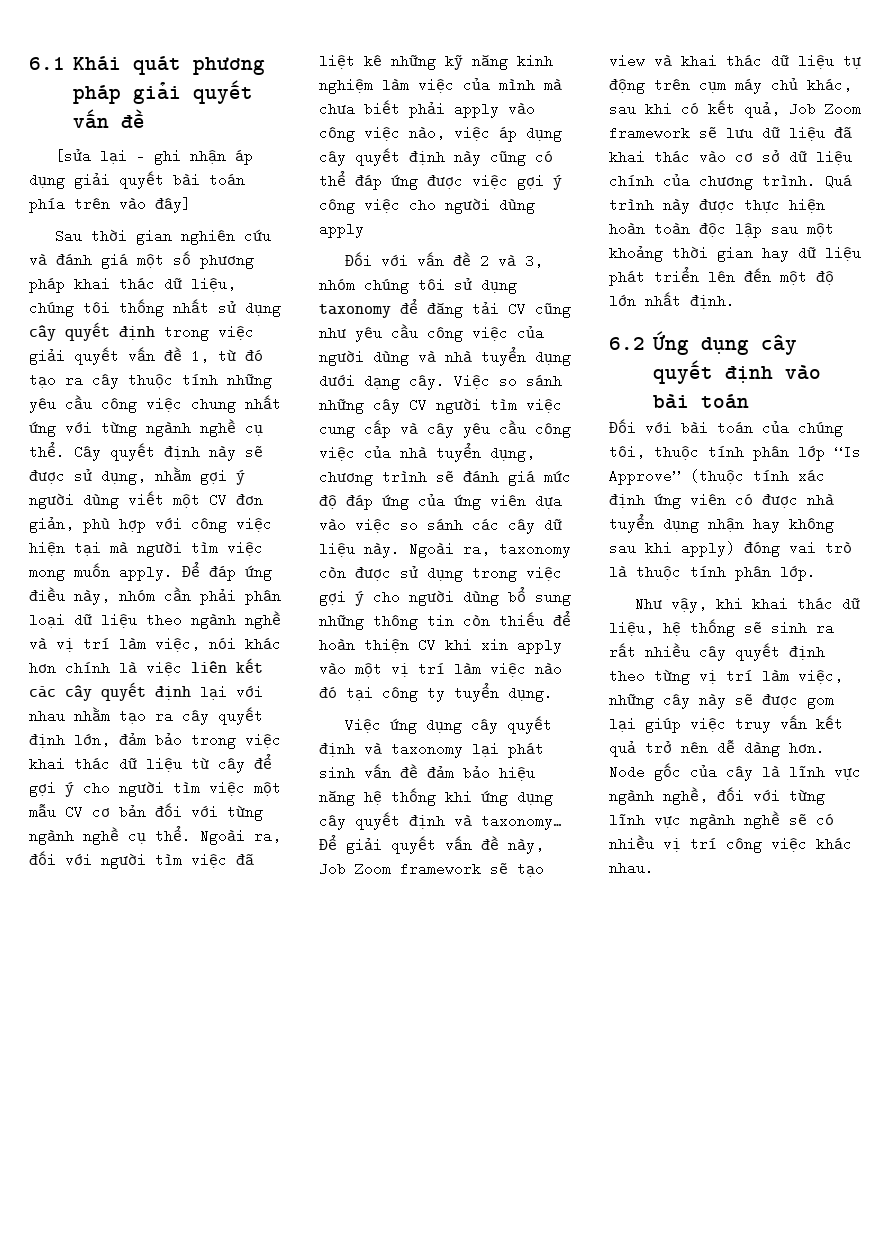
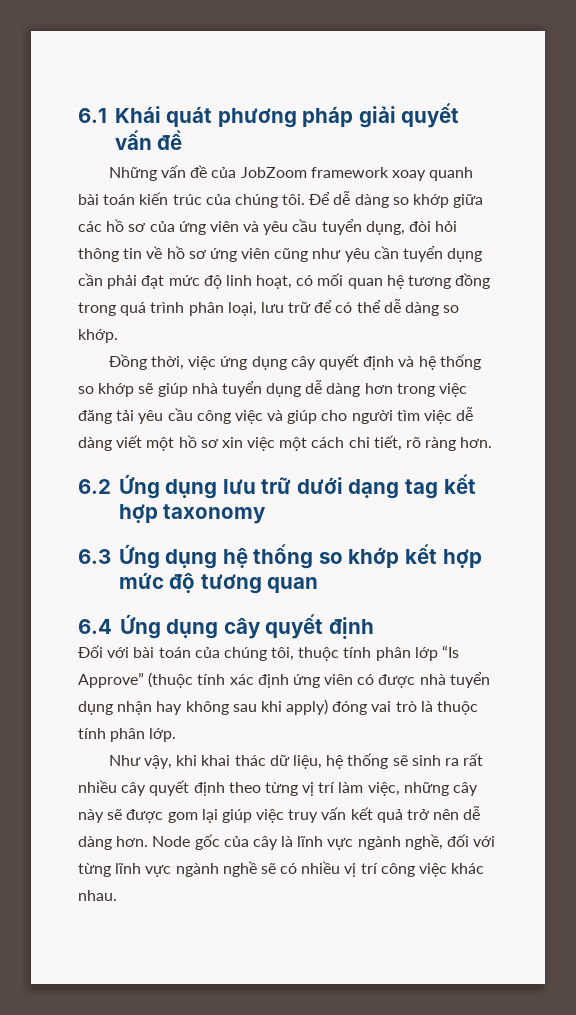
[54,149,253,165] [29,171,245,189] [29,197,191,213] [54,229,271,245] [29,251,254,269] [29,277,236,293] [29,299,281,317] [29,322,254,341] [29,347,263,365] [29,373,272,389] [29,395,281,413] [29,419,263,437] [29,442,263,461] [29,467,245,485] [29,491,263,509] [29,517,272,533] [29,541,263,557] [29,562,272,581] [29,587,281,605] [29,611,281,629] [29,637,281,652] [29,658,263,676] [29,682,263,701] [29,707,263,725] [29,733,281,749] [29,754,272,773] [29,781,281,797] [29,803,263,821] [29,826,281,845] [29,851,254,869] [319,55,553,70] [319,78,562,94] [319,100,535,118] [319,126,562,142] [319,148,553,166] [319,171,562,190] [319,198,535,214] [319,222,364,238] [344,252,543,268] [319,278,517,294] [319,299,571,318] [319,324,544,342] [319,347,571,366] [319,374,562,390] [319,398,562,414] [319,420,571,438] [319,443,535,462] [319,470,571,486] [319,494,562,510] [319,518,562,534] [319,542,571,558] [319,566,562,582] [319,587,571,606] [319,611,571,630] [319,638,562,654] [319,662,562,677] [319,683,553,702] [344,716,552,734] [319,742,544,758] [319,764,535,781] [319,788,553,806] [319,812,562,830] [319,835,544,854] [319,862,544,877] [609,54,861,69] [609,78,852,94] [609,100,861,118] [609,126,852,141] [609,150,852,165] [609,174,852,190] [609,198,825,214] [609,222,834,238] [609,246,861,262] [609,267,834,286] [609,292,735,309] [609,337,645,350] [sửa lại – ghi nhận áp dụng giải quyết bài toán phía trên vào đây] // Sau thời gian nghiên cứu và đánh giá một số phương pháp khai thác dữ liệu, chúng tôi thống nhất sử dụng cây quyết định trong việc giải quyết vấn đề 1, từ đó tạo ra cây thuộc tính những yêu cầu công việc chung nhất ứng với từng ngành nghề cụ thể. Cây quyết định này sẽ được sử dụng, nhằm gợi ý người dùng viết một CV đơn giản, phù hợp với công việc hiện tại mà người tìm việc mong muốn apply. Để đáp ứng điều này, nhóm cần phải phân loại dữ liệu theo ngành nghề và vị trí làm việc, nói khác hơn chính là việc liên kết các cây quyết định lại với nhau nhằm tạo ra cây quyết định lớn, đảm bảo trong việc khai thác dữ liệu từ cây để gợi ý cho người tìm việc một mẫu CV cơ bản đối với từng ngành nghề cụ thể. Ngoài ra, đối với người tìm việc đã liệt kê những kỹ năng kinh nghiệm làm việc của mình mà chưa biết phải apply vào công việc nào, việc áp dụng cây quyết định này cũng có thể đáp ứng được việc gợi ý công việc cho người dùng apply // Đối với vấn đề 2 và 3, nhóm chúng tôi sử dụng taxonomy để đăng tải CV cũng như yêu cầu công việc của người dùng và nhà tuyển dụng dưới dạng cây. Việc so sánh những cây CV người tìm việc cung cấp và cây yêu cầu công việc của nhà tuyển dụng, chương trình sẽ đánh giá mức độ đáp ứng của ứng viên dựa vào việc so sánh các cây dữ liệu này. Ngoài ra, taxonomy còn được sử dụng trong việc gợi ý cho người dùng bổ sung những thông tin còn thiếu để hoàn thiện CV khi xin apply vào một vị trí làm việc nào đó tại công ty tuyển dụng. // Việc ứng dụng cây quyết định và taxonomy lại phát sinh vấn đề đảm bảo hiệu năng hệ thống khi ứng dụng cây quyết định và taxonomy… Để giải quyết vấn đề này, Job Zoom framework sẽ tạo view và khai thác dữ liệu tự động trên cụm máy chủ khác, sau khi có kết quả, Job Zoom framework sẽ lưu dữ liệu đã khai thác vào cơ sở dữ liệu chính của chương trình. Quá trình này được thực hiện hoàn toàn độc lập sau một khoảng thời gian hay dữ liệu phát triển lên đến một độ lớn nhất định. // 6.2 -> [108,165,474,181] [78,191,484,208] [78,219,458,235] [78,246,483,262] [78,273,491,289] [78,299,460,316] [78,329,118,343] [108,354,481,370] [78,380,468,397] [78,407,474,424] [78,435,493,451] [78,474,476,499] [118,504,267,524] [78,544,482,569] [118,572,319,594] [78,619,112,634] Những vấn đề của JobZoom framework xoay quanh bài toán kiến trúc của chúng tôi. Để dễ dàng so khớp giữa các hồ sơ của ứng viên và yêu cầu tuyển dụng, đòi hỏi thông tin về hồ sơ ứng viên cũng như yêu cần tuyển dụng cần phải đạt mức độ linh hoạt, có mối quan hệ tương đồng trong quá trình phân loại, lưu trữ để có thể dễ dàng so khớp. // Đồng thời, việc ứng dụng cây quyết định và hệ thống so khớp sẽ giúp nhà tuyển dụng dễ dàng hơn trong việc đăng tải yêu cầu công việc và giúp cho người tìm việc dễ dàng viết một hồ sơ xin việc một cách chi tiết, rõ ràng hơn. // 6.2 Ứng dụng lưu trữ dưới dạng tag kết hợp taxonomy // 6.3 Ứng dụng hệ thống so khớp kết hợp mức độ tương quan // 6.4
[785,365,822,380] [653,394,750,409] vào bài toán -> (374, 628) none

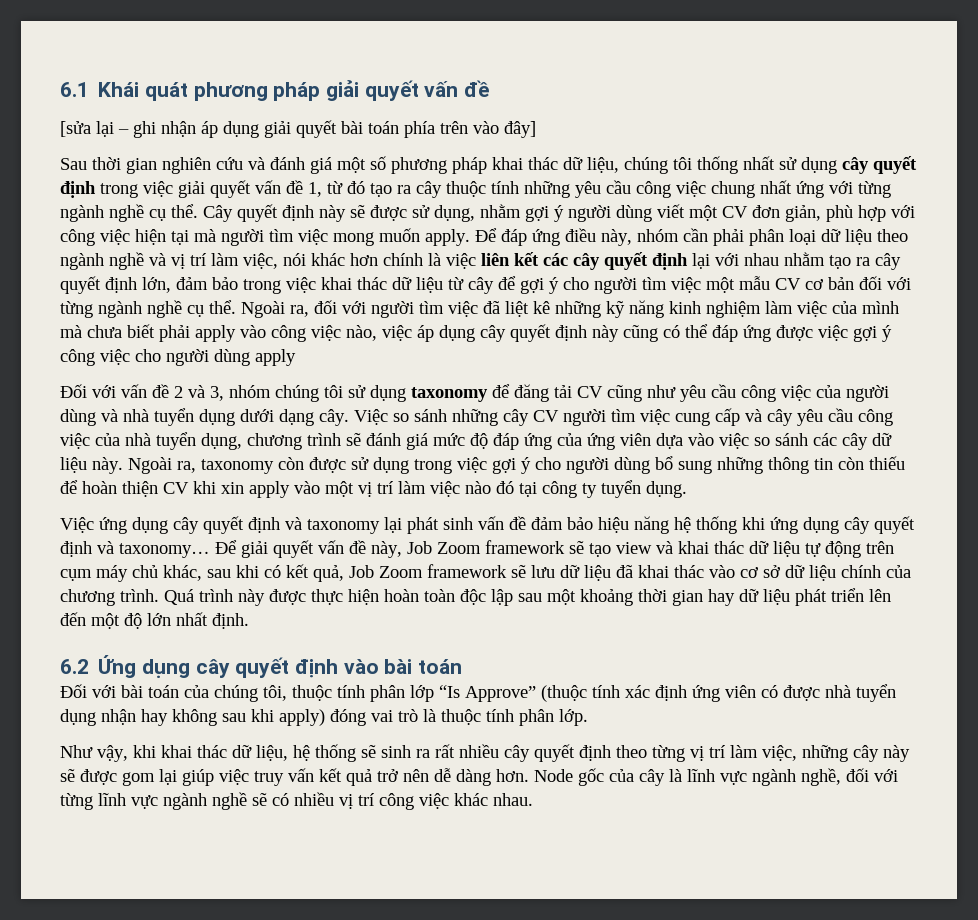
[108,165,474,181] [78,191,484,208] [78,219,458,235] [78,246,483,262] [78,273,491,289] [78,299,460,316] [78,329,118,343] [108,354,481,370] [78,380,468,397] [78,407,474,424] [78,435,493,451] [78,474,476,499] [118,504,267,524] [78,544,482,569] [118,572,319,594] [78,619,112,634] Những vấn đề của JobZoom framework xoay quanh bài toán kiến trúc của chúng tôi. Để dễ dàng so khớp giữa các hồ sơ của ứng viên và yêu cầu tuyển dụng, đòi hỏi thông tin về hồ sơ ứng viên cũng như yêu cần tuyển dụng cần phải đạt mức độ linh hoạt, có mối quan hệ tương đồng trong quá trình phân loại, lưu trữ để có thể dễ dàng so khớp. // Đồng thời, việc ứng dụng cây quyết định và hệ thống so khớp sẽ giúp nhà tuyển dụng dễ dàng hơn trong việc đăng tải yêu cầu công việc và giúp cho người tìm việc dễ dàng viết một hồ sơ xin việc một cách chi tiết, rõ ràng hơn. // 6.2 Ứng dụng lưu trữ dưới dạng tag kết hợp taxonomy // 6.3 Ứng dụng hệ thống so khớp kết hợp mức độ tương quan // 6.4 -> [60,120,536,138] [60,156,917,174] [60,180,891,198] [60,204,915,222] [60,228,908,246] [60,252,901,270] [60,276,911,294] [60,300,899,318] [60,324,892,342] [60,349,296,366] [60,384,889,402] [60,408,893,426] [60,432,892,450] [60,456,905,474] [60,480,687,498] [60,516,915,534] [60,540,894,558] [60,564,911,582] [60,588,891,606] [60,612,249,629] [60,659,89,674] [sửa lại – ghi nhận áp dụng giải quyết bài toán phía trên vào đây] // Sau thời gian nghiên cứu và đánh giá một số phương pháp khai thác dữ liệu, chúng tôi thống nhất sử dụng cây quyết định trong việc giải quyết vấn đề 1, từ đó tạo ra cây thuộc tính những yêu cầu công việc chung nhất ứng với từng ngành nghề cụ thể. Cây quyết định này sẽ được sử dụng, nhằm gợi ý người dùng viết một CV đơn giản, phù hợp với công việc hiện tại mà người tìm việc mong muốn apply. Để đáp ứng điều này, nhóm cần phải phân loại dữ liệu theo ngành nghề và vị trí làm việc, nói khác hơn chính là việc liên kết các cây quyết định lại với nhau nhằm tạo ra cây quyết định lớn, đảm bảo trong việc khai thác dữ liệu từ cây để gợi ý cho người tìm việc một mẫu CV cơ bản đối với từng ngành nghề cụ thể. Ngoài ra, đối với người tìm việc đã liệt kê những kỹ năng kinh nghiệm làm việc của mình mà chưa biết phải apply vào công việc nào, việc áp dụng cây quyết định này cũng có thể đáp ứng được việc gợi ý công việc cho người dùng apply // Đối với vấn đề 2 và 3, nhóm chúng tôi sử dụng taxonomy để đăng tải CV cũng như yêu cầu công việc của người dùng và nhà tuyển dụng dưới dạng cây. Việc so sánh những cây CV người tìm việc cung cấp và cây yêu cầu công việc của nhà tuyển dụng, chương trình sẽ đánh giá mức độ đáp ứng của ứng viên dựa vào việc so sánh các cây dữ liệu này. Ngoài ra, taxonomy còn được sử dụng trong việc gợi ý cho người dùng bổ sung những thông tin còn thiếu để hoàn thiện CV khi xin apply vào một vị trí làm việc nào đó tại công ty tuyển dụng. // Việc ứng dụng cây quyết định và taxonomy lại phát sinh vấn đề đảm bảo hiệu năng hệ thống khi ứng dụng cây quyết định và taxonomy… Để giải quyết vấn đề này, Job Zoom framework sẽ tạo view và khai thác dữ liệu tự động trên cụm máy chủ khác, sau khi có kết quả, Job Zoom framework sẽ lưu dữ liệu đã khai thác vào cơ sở dữ liệu chính của chương trình. Quá trình này được thực hiện hoàn toàn độc lập sau một khoảng thời gian hay dữ liệu phát triển lên đến một độ lớn nhất định. // 6.2
(374, 628) none -> [343,659,462,674] vào bài toán

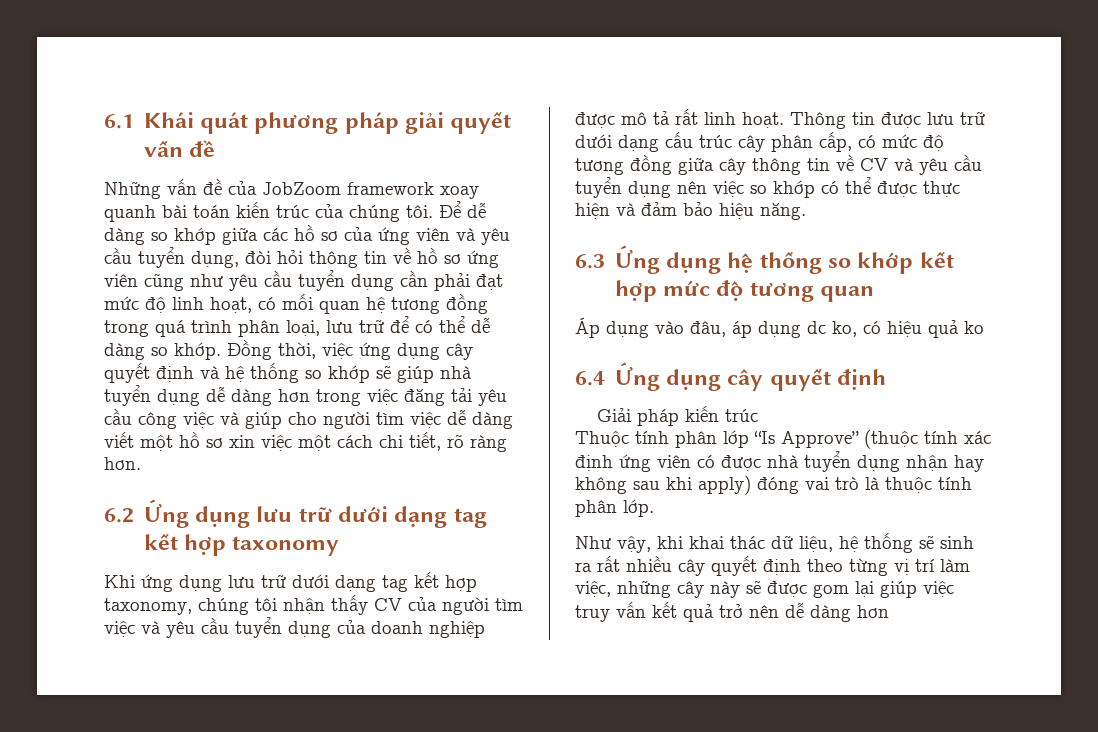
[60,120,536,138] [60,156,917,174] [60,180,891,198] [60,204,915,222] [60,228,908,246] [60,252,901,270] [60,276,911,294] [60,300,899,318] [60,324,892,342] [60,349,296,366] [60,384,889,402] [60,408,893,426] [60,432,892,450] [60,456,905,474] [60,480,687,498] [60,516,915,534] [60,540,894,558] [60,564,911,582] [60,588,891,606] [60,612,249,629] [60,659,89,674] [sửa lại – ghi nhận áp dụng giải quyết bài toán phía trên vào đây] // Sau thời gian nghiên cứu và đánh giá một số phương pháp khai thác dữ liệu, chúng tôi thống nhất sử dụng cây quyết định trong việc giải quyết vấn đề 1, từ đó tạo ra cây thuộc tính những yêu cầu công việc chung nhất ứng với từng ngành nghề cụ thể. Cây quyết định này sẽ được sử dụng, nhằm gợi ý người dùng viết một CV đơn giản, phù hợp với công việc hiện tại mà người tìm việc mong muốn apply. Để đáp ứng điều này, nhóm cần phải phân loại dữ liệu theo ngành nghề và vị trí làm việc, nói khác hơn chính là việc liên kết các cây quyết định lại với nhau nhằm tạo ra cây quyết định lớn, đảm bảo trong việc khai thác dữ liệu từ cây để gợi ý cho người tìm việc một mẫu CV cơ bản đối với từng ngành nghề cụ thể. Ngoài ra, đối với người tìm việc đã liệt kê những kỹ năng kinh nghiệm làm việc của mình mà chưa biết phải apply vào công việc nào, việc áp dụng cây quyết định này cũng có thể đáp ứng được việc gợi ý công việc cho người dùng apply // Đối với vấn đề 2 và 3, nhóm chúng tôi sử dụng taxonomy để đăng tải CV cũng như yêu cầu công việc của người dùng và nhà tuyển dụng dưới dạng cây. Việc so sánh những cây CV người tìm việc cung cấp và cây yêu cầu công việc của nhà tuyển dụng, chương trình sẽ đánh giá mức độ đáp ứng của ứng viên dựa vào việc so sánh các cây dữ liệu này. Ngoài ra, taxonomy còn được sử dụng trong việc gợi ý cho người dùng bổ sung những thông tin còn thiếu để hoàn thiện CV khi xin apply vào một vị trí làm việc nào đó tại công ty tuyển dụng. // Việc ứng dụng cây quyết định và taxonomy lại phát sinh vấn đề đảm bảo hiệu năng hệ thống khi ứng dụng cây quyết định và taxonomy… Để giải quyết vấn đề này, Job Zoom framework sẽ tạo view và khai thác dữ liệu tự động trên cụm máy chủ khác, sau khi có kết quả, Job Zoom framework sẽ lưu dữ liệu đã khai thác vào cơ sở dữ liệu chính của chương trình. Quá trình này được thực hiện hoàn toàn độc lập sau một khoảng thời gian hay dữ liệu phát triển lên đến một độ lớn nhất định. // 6.2 -> [104,178,479,199] [104,201,486,222] [104,224,510,245] [104,247,499,268] [104,270,503,291] [104,293,488,314] [104,316,490,337] [104,339,473,360] [104,362,472,383] [104,385,507,406] [104,408,513,429] [104,431,507,452] [104,457,141,470] [104,499,487,528] [143,534,340,556] [104,571,477,592] [104,594,523,615] [104,617,485,638] [575,108,985,129] [575,131,944,152] [575,154,982,175] [575,177,960,198] [575,202,806,220] [575,245,954,274] [614,280,874,302] [575,317,984,338] [575,371,605,386] Những vấn đề của JobZoom framework xoay quanh bài toán kiến trúc của chúng tôi. Để dễ dàng so khớp giữa các hồ sơ của ứng viên và yêu cầu tuyển dụng, đòi hỏi thông tin về hồ sơ ứng viên cũng như yêu cầu tuyển dụng cần phải đạt mức độ linh hoạt, có mối quan hệ tương đồng trong quá trình phân loại, lưu trữ để có thể dễ dàng so khớp. Đồng thời, việc ứng dụng cây quyết định và hệ thống so khớp sẽ giúp nhà tuyển dụng dễ dàng hơn trong việc đăng tải yêu cầu công việc và giúp cho người tìm việc dễ dàng viết một hồ sơ xin việc một cách chi tiết, rõ ràng hơn. // 6.2 Ứng dụng lưu trữ dưới dạng tag kết hợp taxonomy // Khi ứng dụng lưu trữ dưới dạng tag kết hợp taxonomy, chúng tôi nhận thấy CV của người tìm việc và yêu cầu tuyển dụng của doanh nghiệp được mô tả rất linh hoạt. Thông tin được lưu trữ dưới dạng cấu trúc cây phân cấp, có mức độ tương đồng giữa cây thông tin về CV và yêu cầu tuyển dụng nên việc so khớp có thể được thực hiện và đảm bảo hiệu năng. // 6.3 Ứng dụng hệ thống so khớp kết hợp mức độ tương quan // Áp dụng vào đâu, áp dụng dc ko, có hiệu quả ko // 6.4
[343,659,462,674] [60,684,332,702] vào bài toán // Đối với bài toán của chúng tôi, thuộc -> [597,405,759,426] [575,431,629,447] // Giải pháp kiến trúc // Thuộc
[496,768,898,786] [60,792,533,810] hơn. Node gốc của cây là lĩnh vực ngành nghề, đối với từng lĩnh vực ngành nghề sẽ có nhiều vị trí công việc khác nhau. -> [857,605,889,618] hơn

